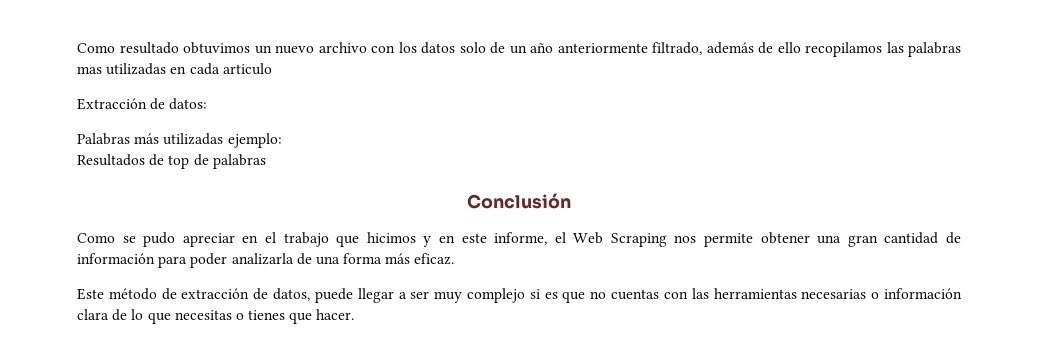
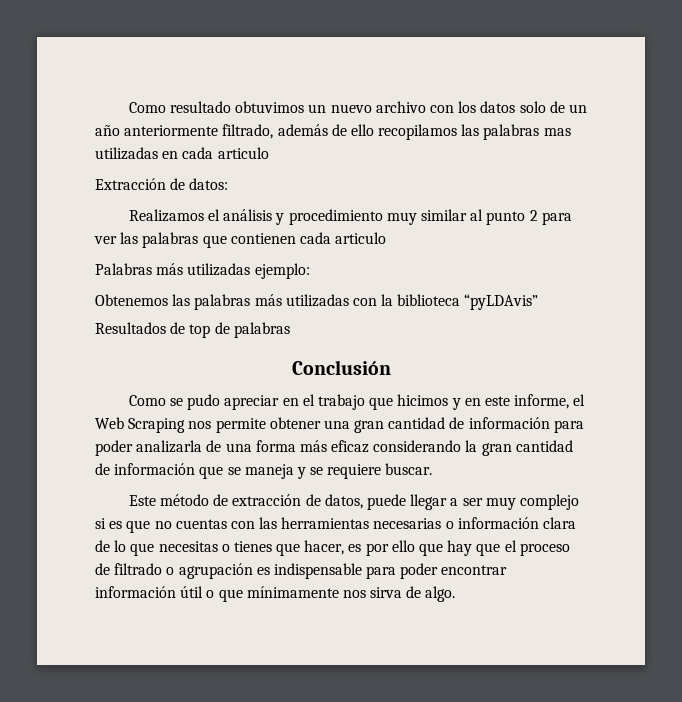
[77,133,282,148] Palabras más utilizadas ejemplo: -> [128,209,572,225] [94,232,387,248] [95,263,310,279] [95,294,539,310] Realizamos el análisis y procedimiento muy similar al punto 2 para ver las palabras que contienen cada articulo // Palabras más utilizadas ejemplo: // Obtenemos las palabras más utilizadas con la biblioteca “pyLDAvis”
[414,253,455,265] eficaz. -> [331,440,573,456] [95,463,433,479] eficaz considerando la gran cantidad de información que se maneja y se requiere buscar.
[316,309,355,320] hacer. -> [304,540,570,556] [95,563,508,579] [95,586,456,602] hacer, es por ello que hay que el proceso de filtrado o agrupación es indispensable para poder encontrar información útil o que mínimamente nos sirva de algo.

